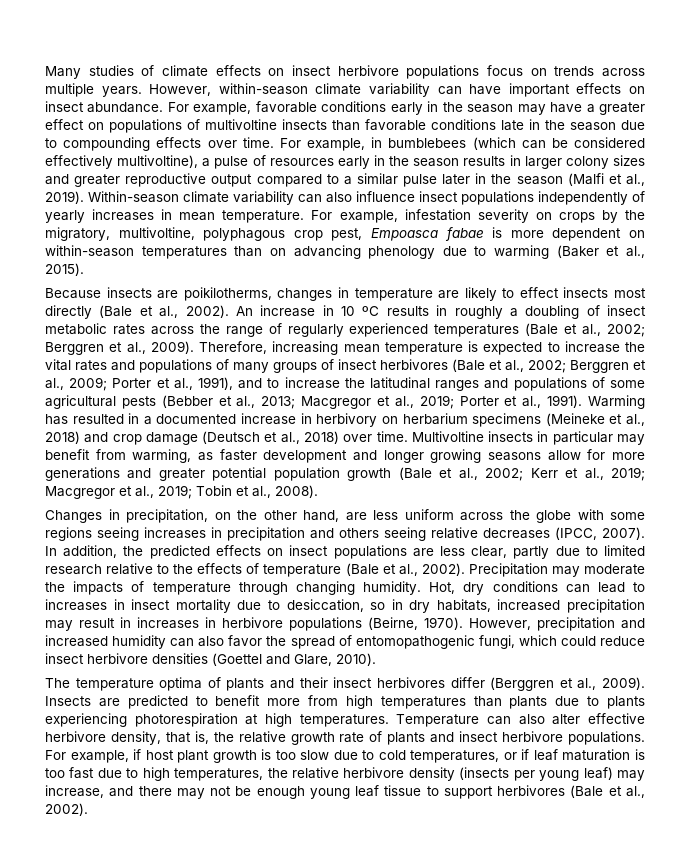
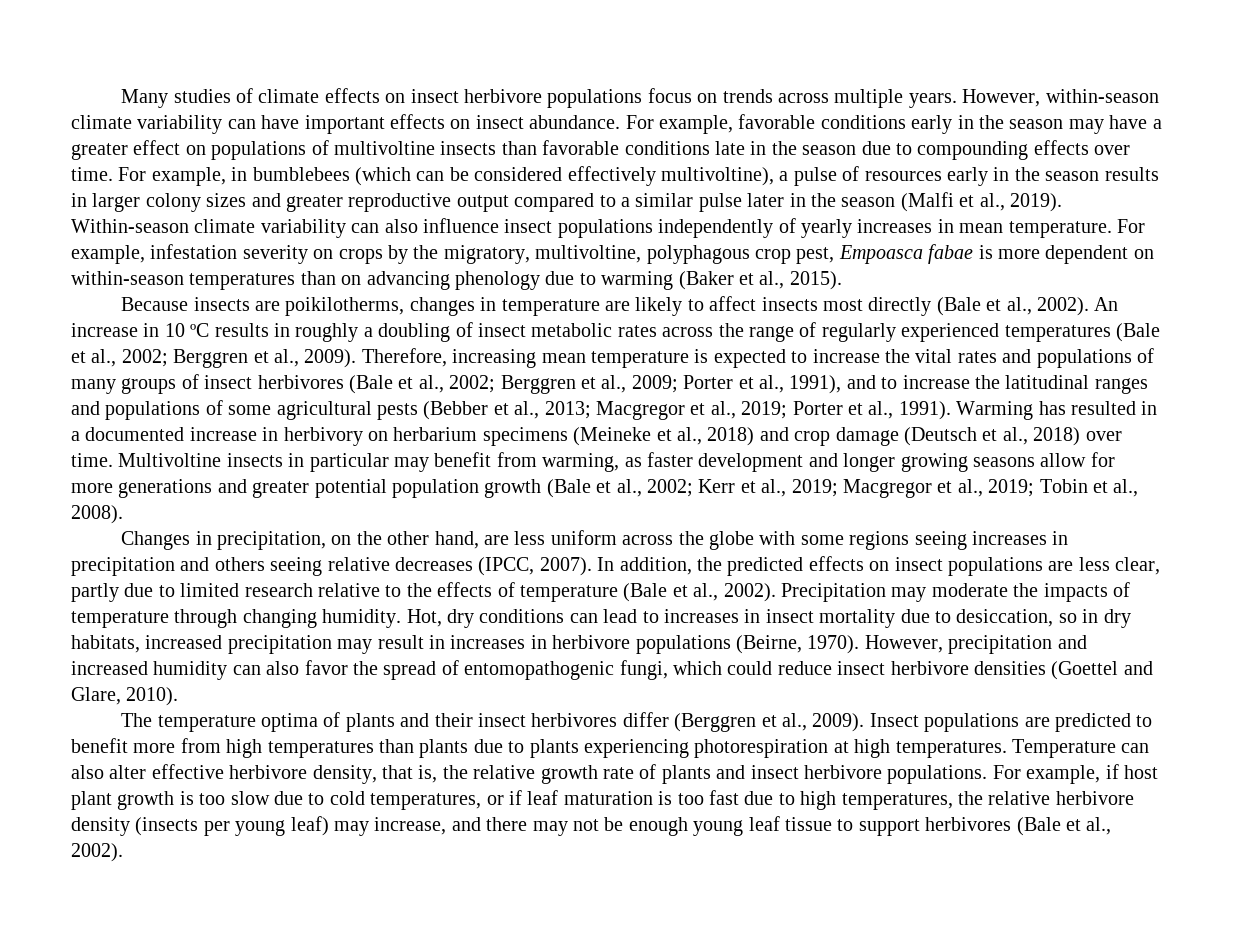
[519,287,559,298] effect -> [709,296,757,311] affect
[45,696,91,706] Insects -> [869,713,1020,732] Insect populations

